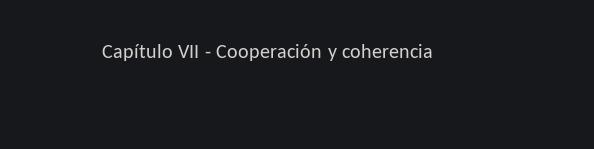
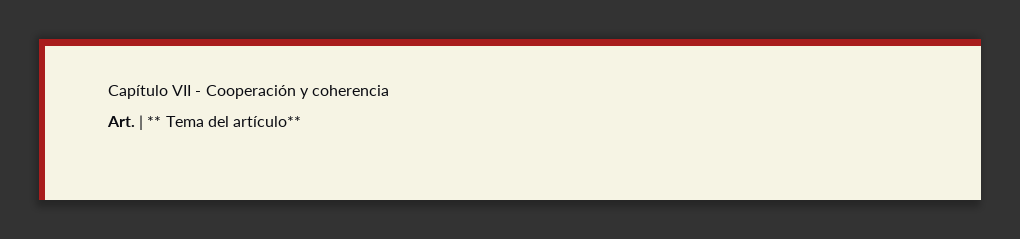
(433, 51) none -> [107,115,301,130] // Art. | ** Tema del artículo**

